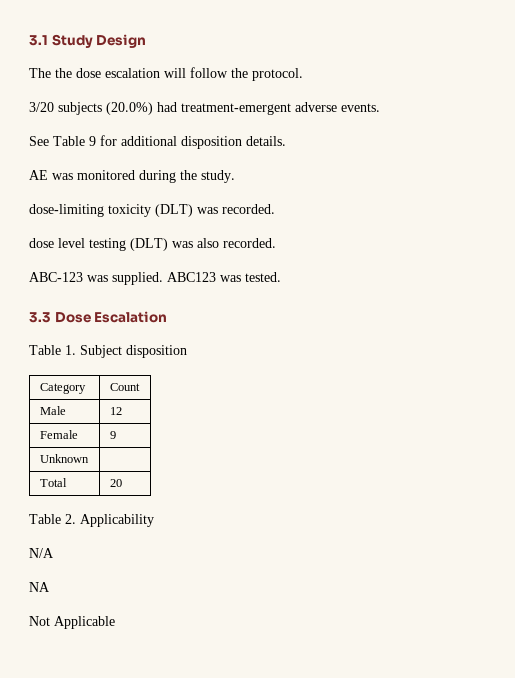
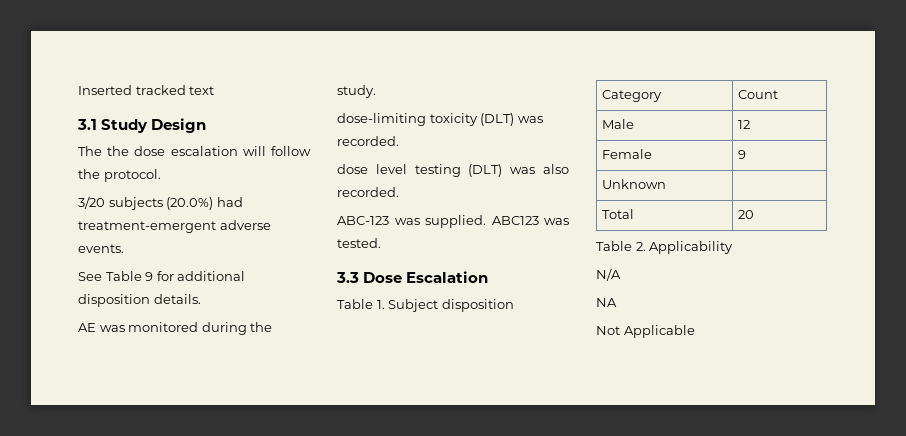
(29, 40) none -> [78,85,215,95] Inserted tracked text //

